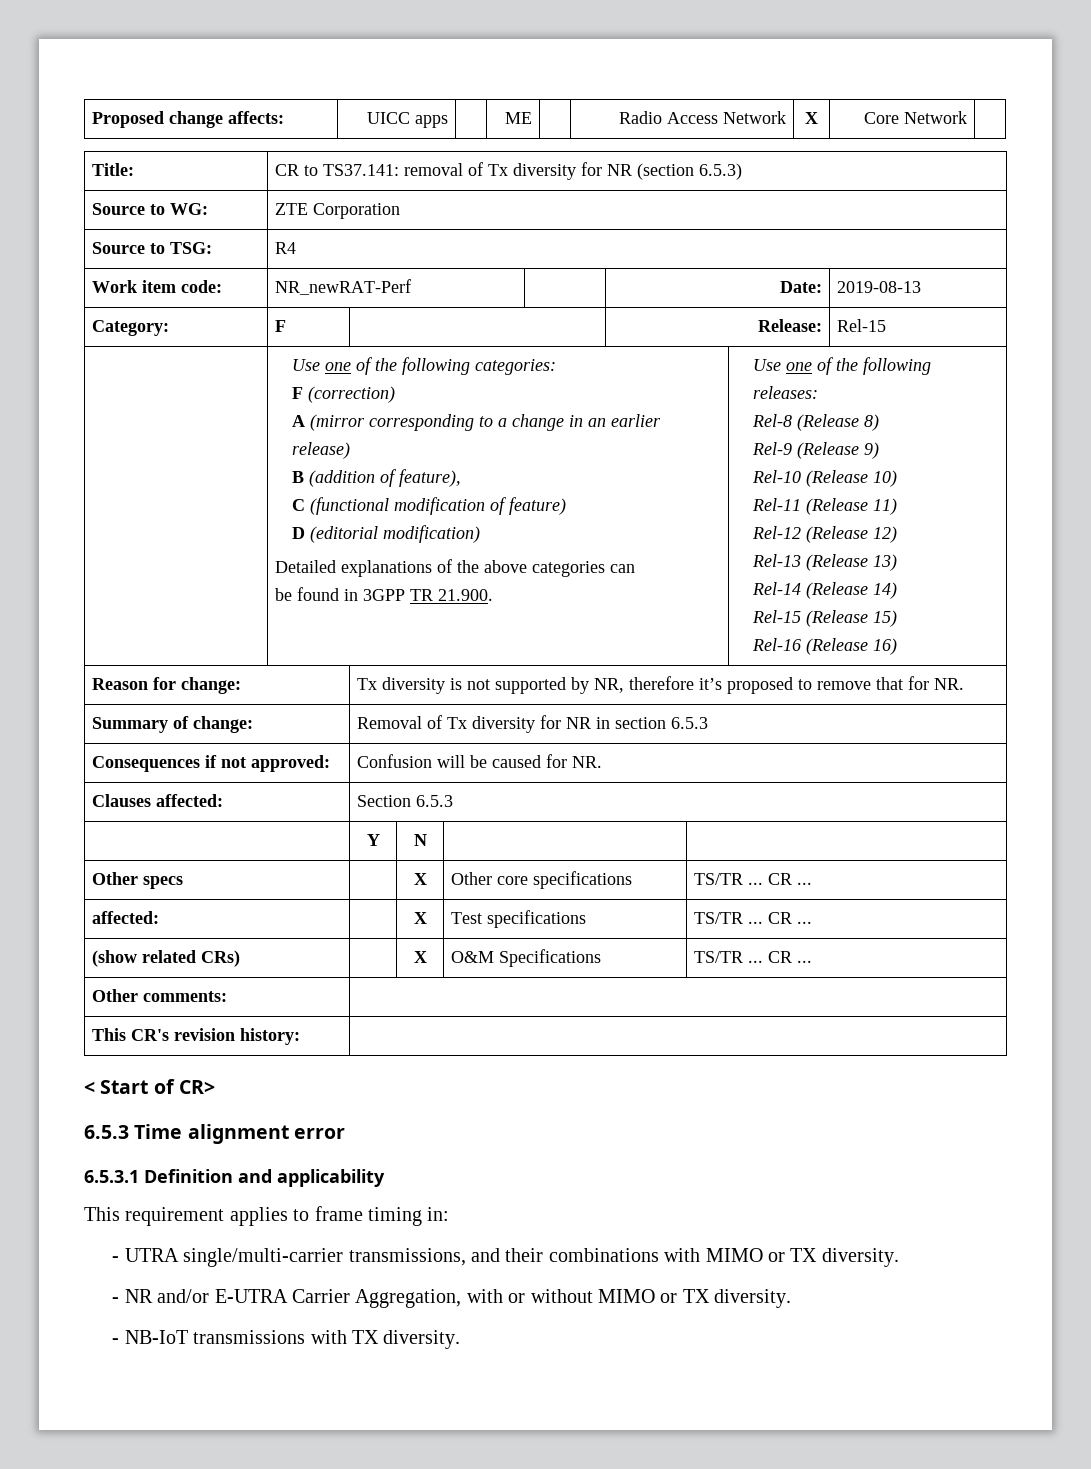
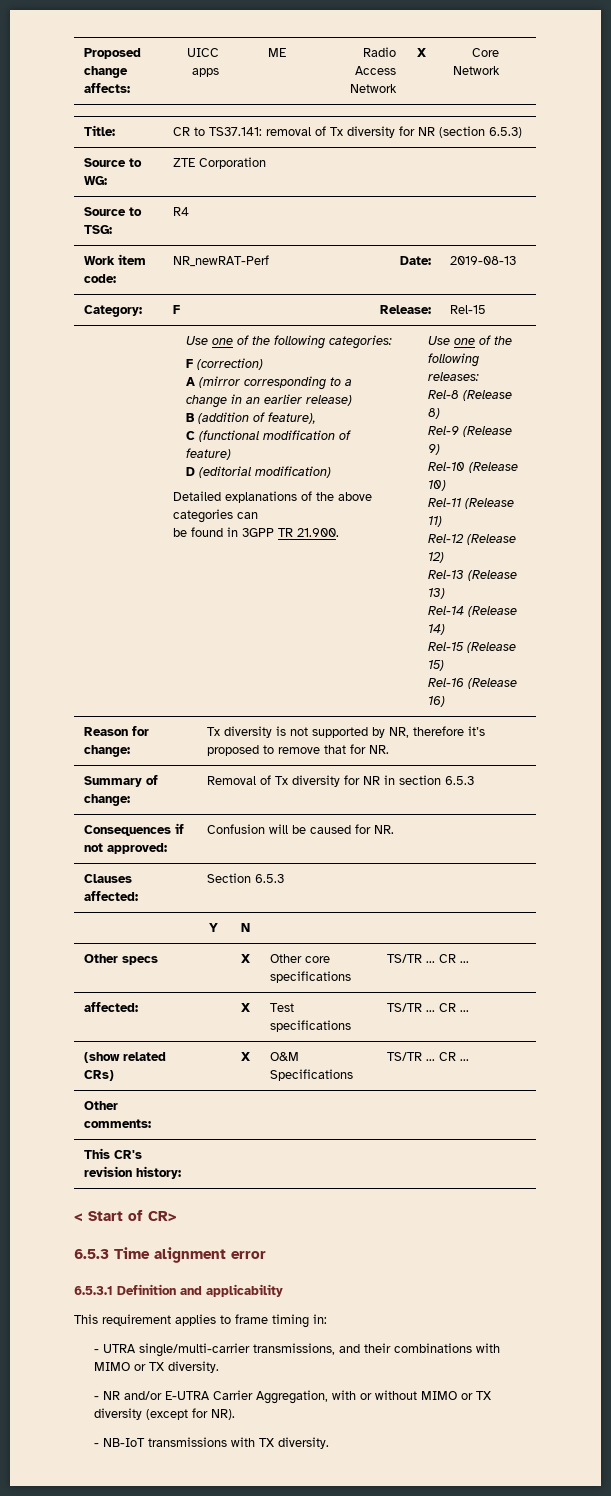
[714,1289,792,1308] diversity. -> [94,1408,236,1420] diversity (except for NR).

